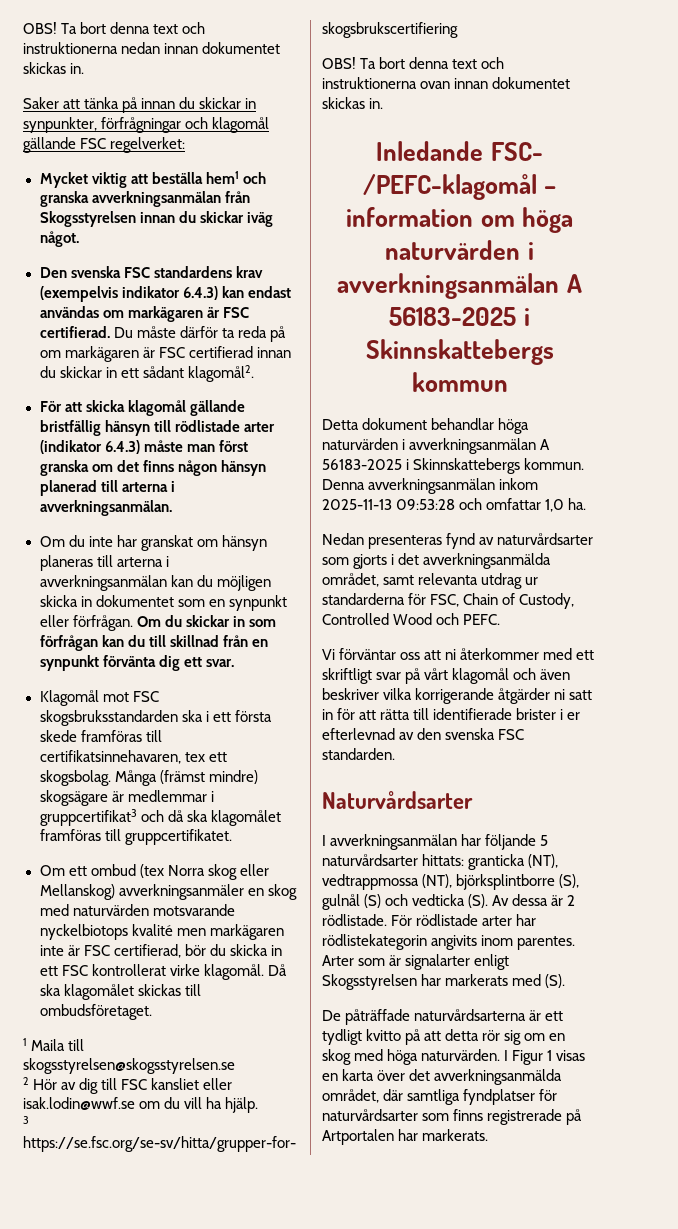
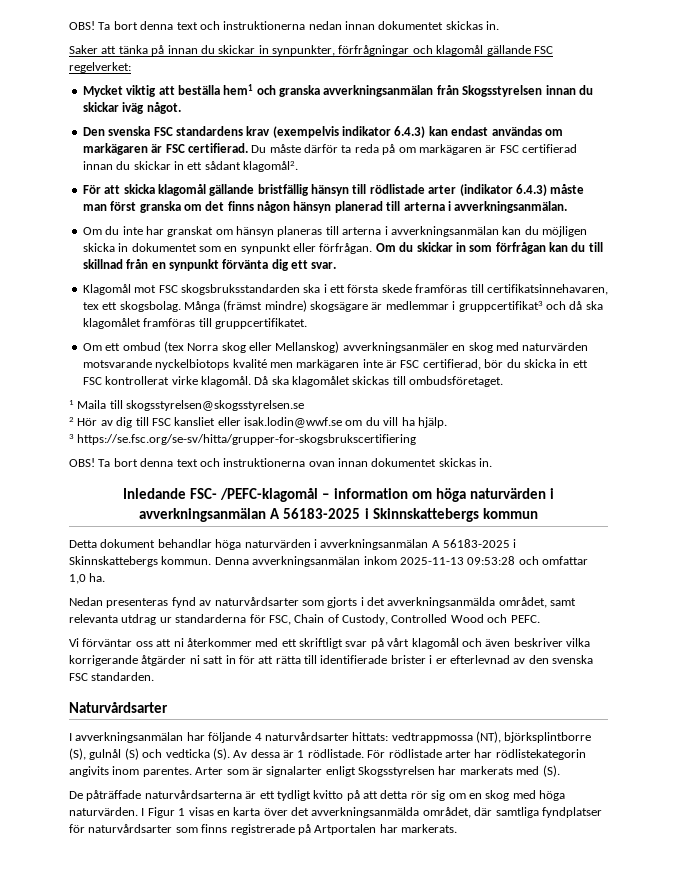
[540,835,549,846] 5 -> [254,733,262,741] 4
[468,854,559,870] granticka (NT), -> (389, 736) none
[567,895,576,906] 2 -> [297,750,305,758] 1

